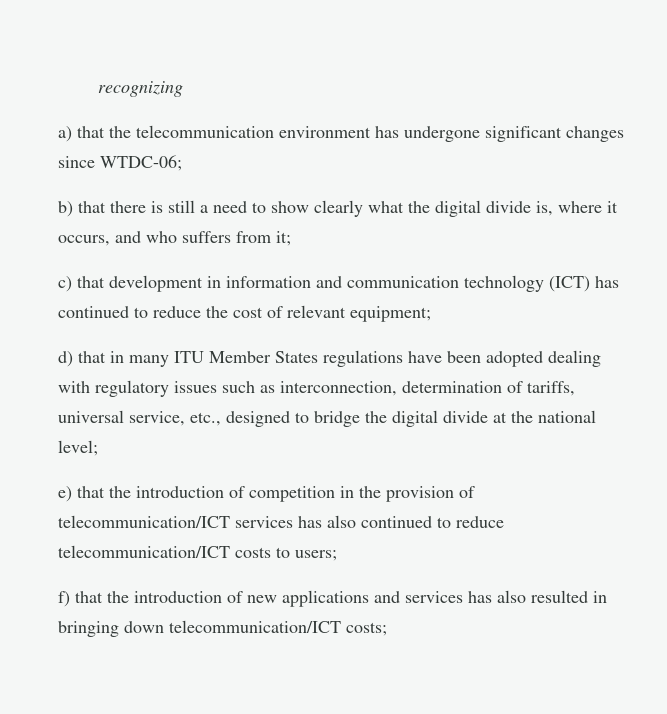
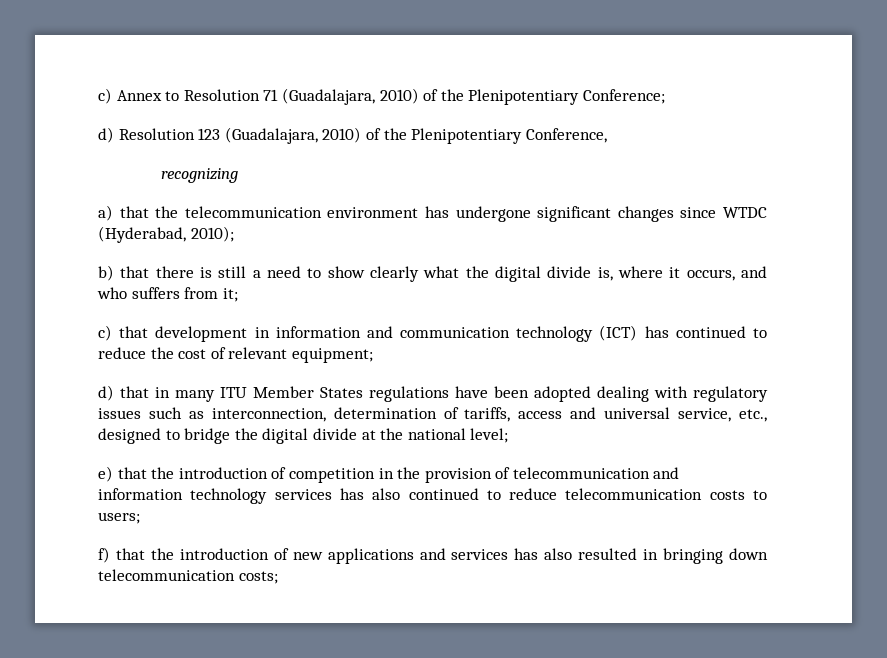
(98, 89) none -> [98,88,665,105] [98,127,607,144] c) Annex to Resolution 71 (Guadalajara, 2010) of the Plenipotentiary Conference; // d) Resolution 123 (Guadalajara, 2010) of the Plenipotentiary Conference, //
[100,155,182,171] WTDC-06; -> [723,207,768,218] [98,226,234,243] WTDC (Hyderabad, 2010);
(575, 388) none -> [518,407,597,419] access and
[58,515,230,528] telecommunication/ICT -> [512,467,680,479] [98,488,268,504] telecommunication and information technology
[58,545,230,558] telecommunication/ICT -> [565,488,703,500] telecommunication
[169,620,341,633] telecommunication/ICT -> [98,569,235,581] telecommunication

